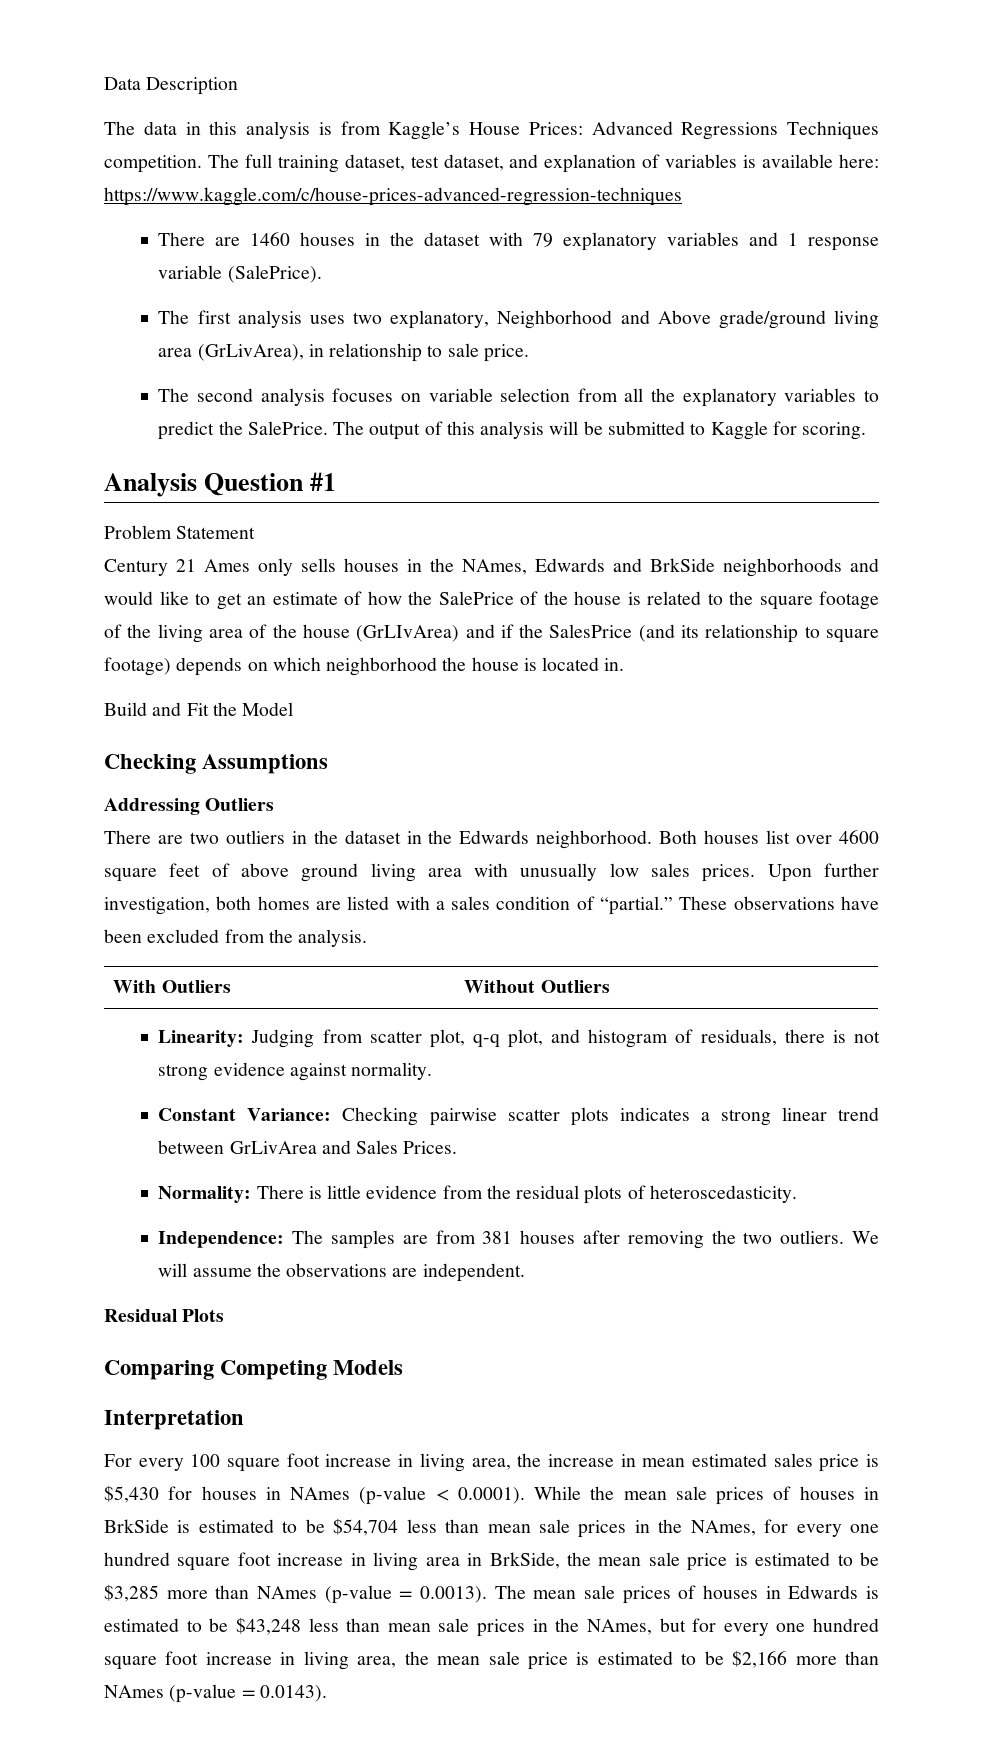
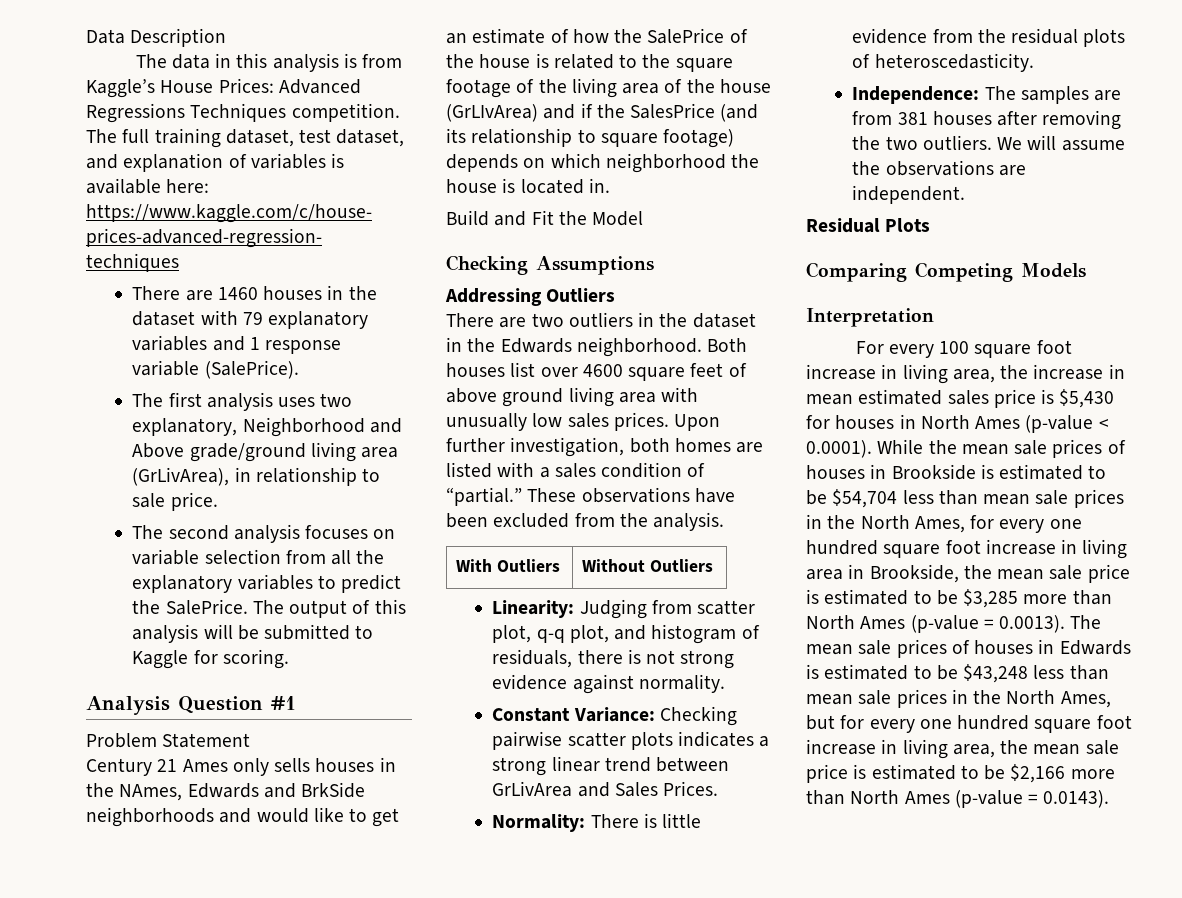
[290,1487,351,1500] NAmes -> [920,415,1021,429] North Ames
[104,1519,169,1533] BrkSide -> [891,464,976,480] Brookside
[690,1520,756,1536] NAmes, -> [860,515,965,533] North Ames,
[489,1552,560,1569] BrkSide, -> [869,564,959,583] Brookside,
[257,1586,317,1599] NAmes -> [806,615,906,629] North Ames
[586,1619,652,1635] NAmes, -> [1006,690,1111,708] North Ames,
[104,1685,164,1698] NAmes -> [850,790,950,804] North Ames

